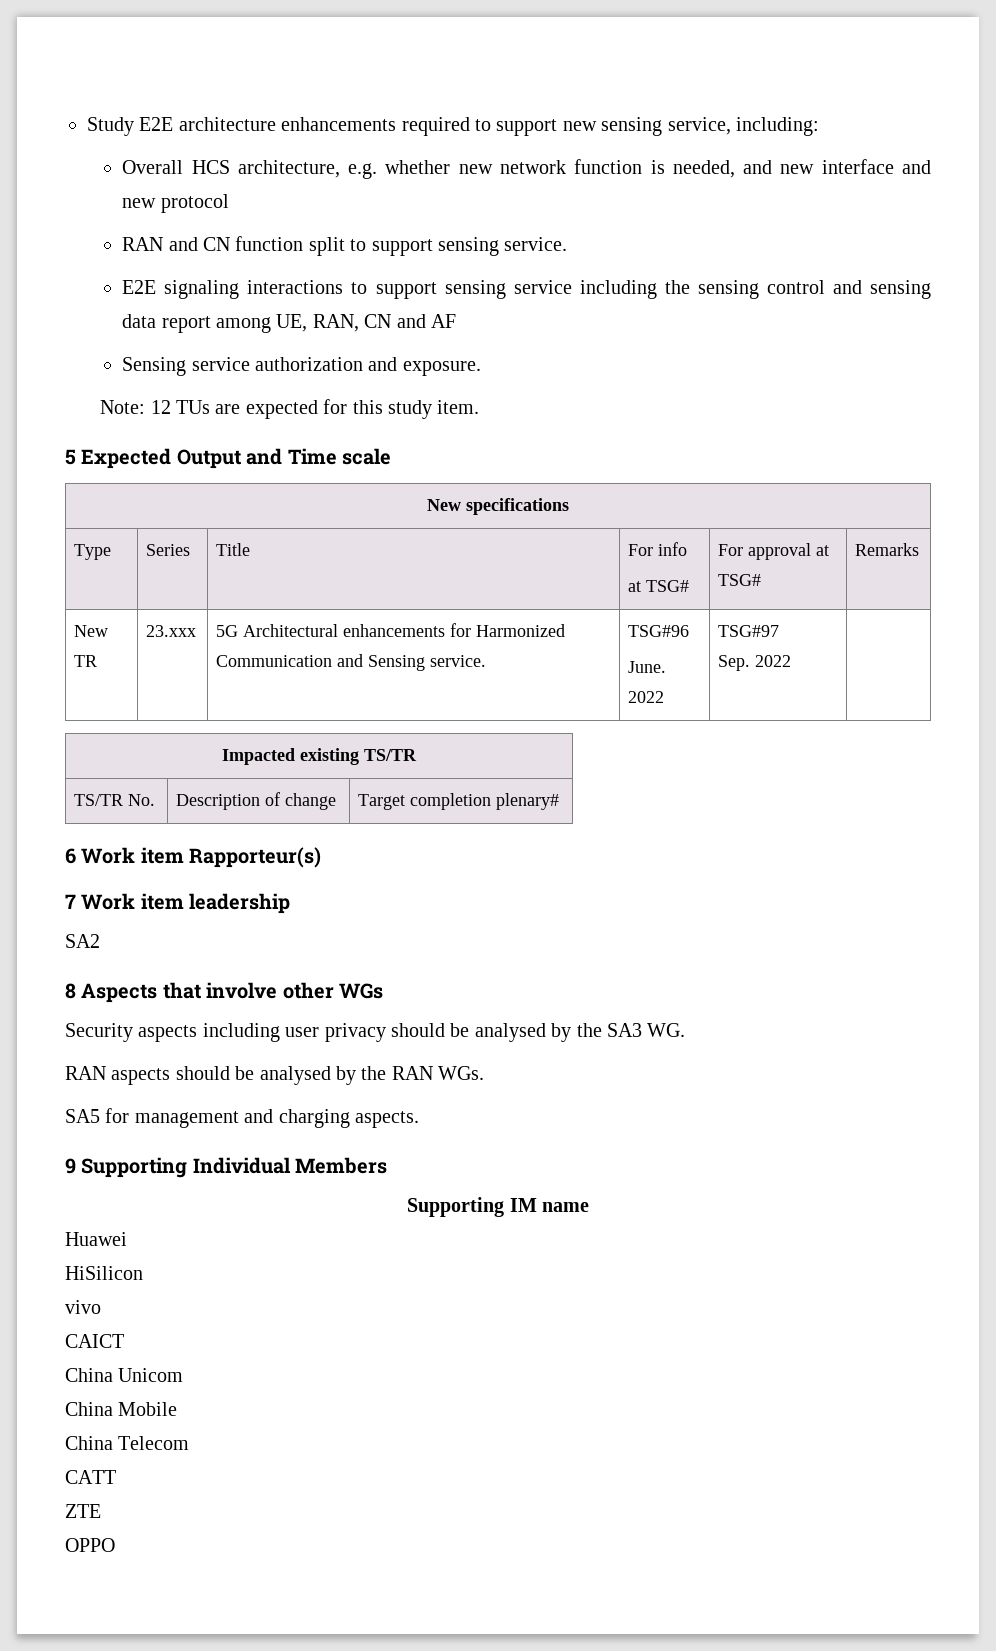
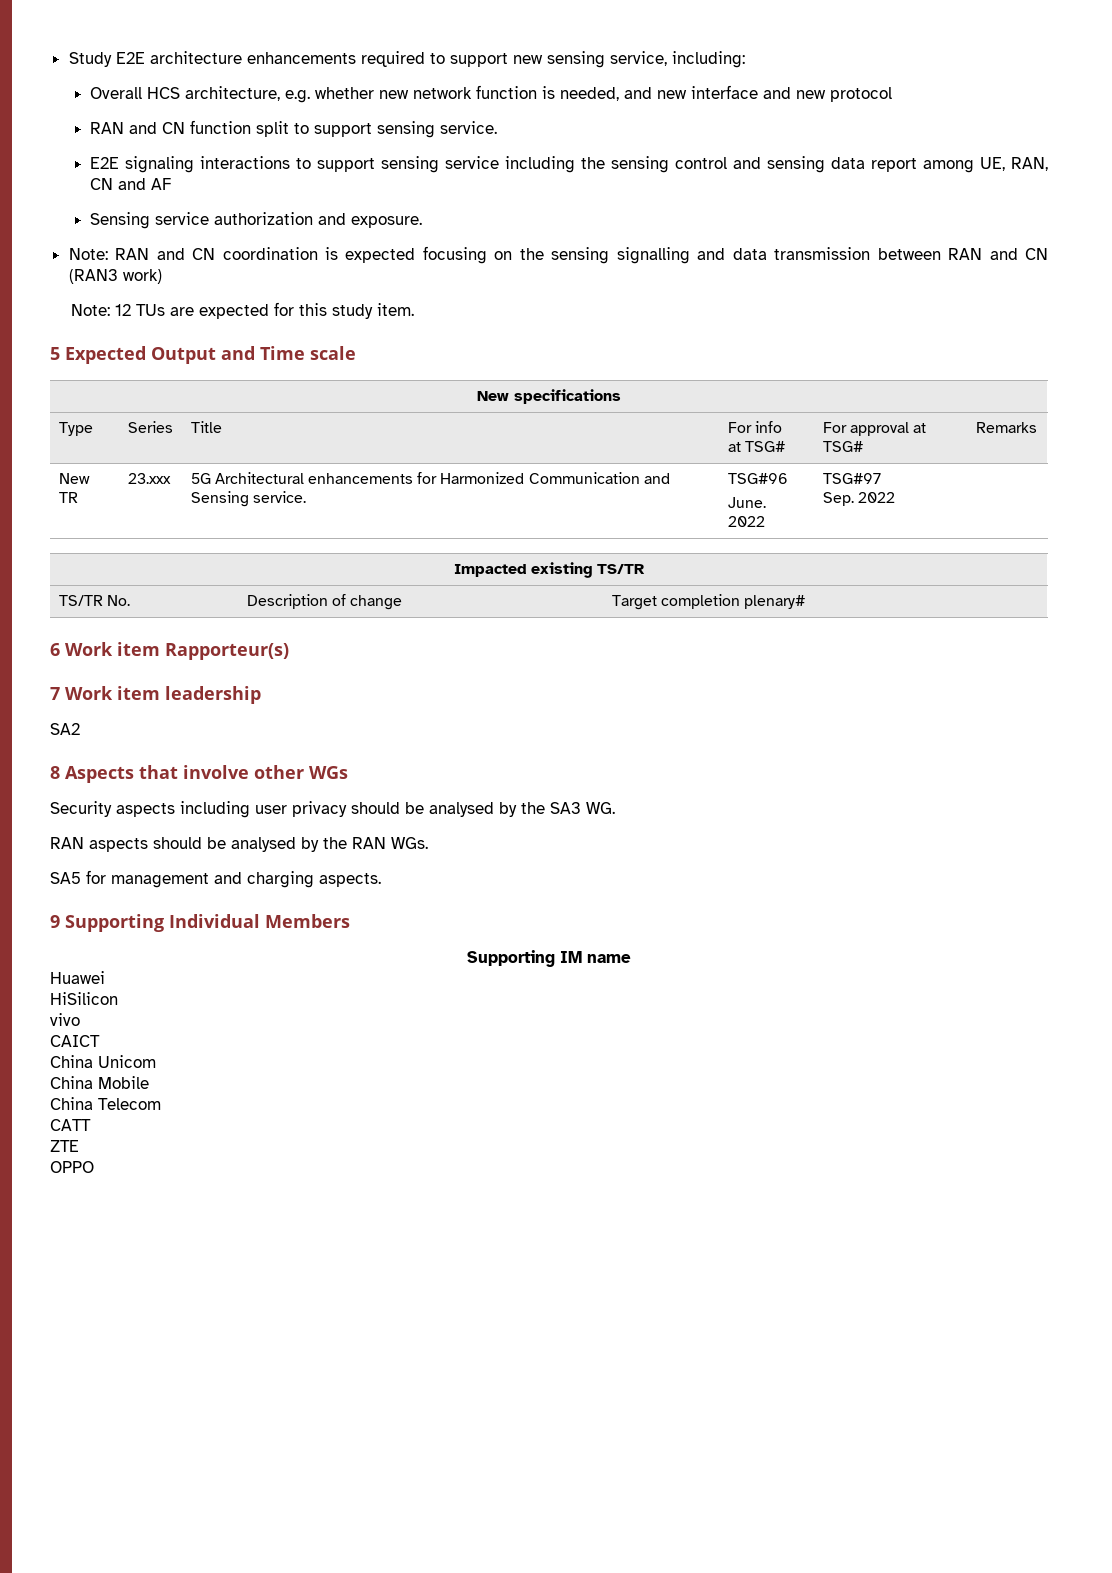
(481, 368) none -> [68,246,1048,264] [68,269,162,284] // Note: RAN and CN coordination is expected focusing on the sensing signalling and data transmission between RAN and CN (RAN3 work)

